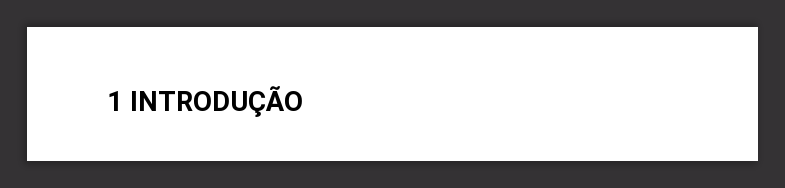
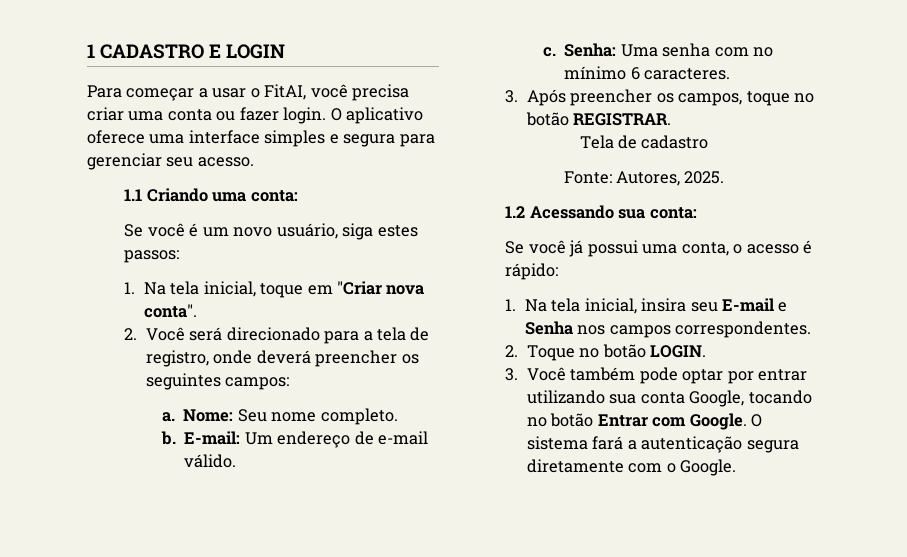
[130,86,304,117] INTRODUÇÃO -> [100,44,286,59] [87,84,410,101] [87,107,424,124] [87,130,435,147] [87,153,254,170] [124,188,298,202] [124,223,418,240] [124,250,180,263] [124,281,425,298] [143,304,197,318] [124,327,430,344] [145,350,419,367] [145,373,290,390] [161,408,398,425] [160,431,429,448] [184,454,237,468] [542,43,774,57] [564,66,731,80] [505,89,814,106] [525,112,672,126] [579,135,709,149] [563,171,725,186] [505,205,697,219] [505,240,813,257] [505,263,559,280] [505,298,788,314] [524,321,812,338] [505,344,707,361] [505,367,807,384] [526,390,812,407] [526,413,762,430] [526,436,799,453] [526,459,737,476] CADASTRO E LOGIN // Para começar a usar o FitAI, você precisa criar uma conta ou fazer login. O aplicativo oferece uma interface simples e segura para gerenciar seu acesso. // 1.1 Criando uma conta: // Se você é um novo usuário, siga estes passos: // 1. Na tela inicial, toque em "Criar nova conta". // 2. Você será direcionado para a tela de registro, onde deverá preencher os seguintes campos: // a. Nome: Seu nome completo. // b. E-mail: Um endereço de e-mail válido. // c. Senha: Uma senha com no mínimo 6 caracteres. // 3. Após preencher os campos, toque no botão REGISTRAR. // Tela de cadastro // Fonte: Autores, 2025. // 1.2 Acessando sua conta: // Se você já possui uma conta, o acesso é rápido: // 1. Na tela inicial, insira seu E-mail e Senha nos campos correspondentes. // 2. Toque no botão LOGIN. // 3. Você também pode optar por entrar utilizando sua conta Google, tocando no botão Entrar com Google. O sistema fará a autenticação segura diretamente com o Google.

